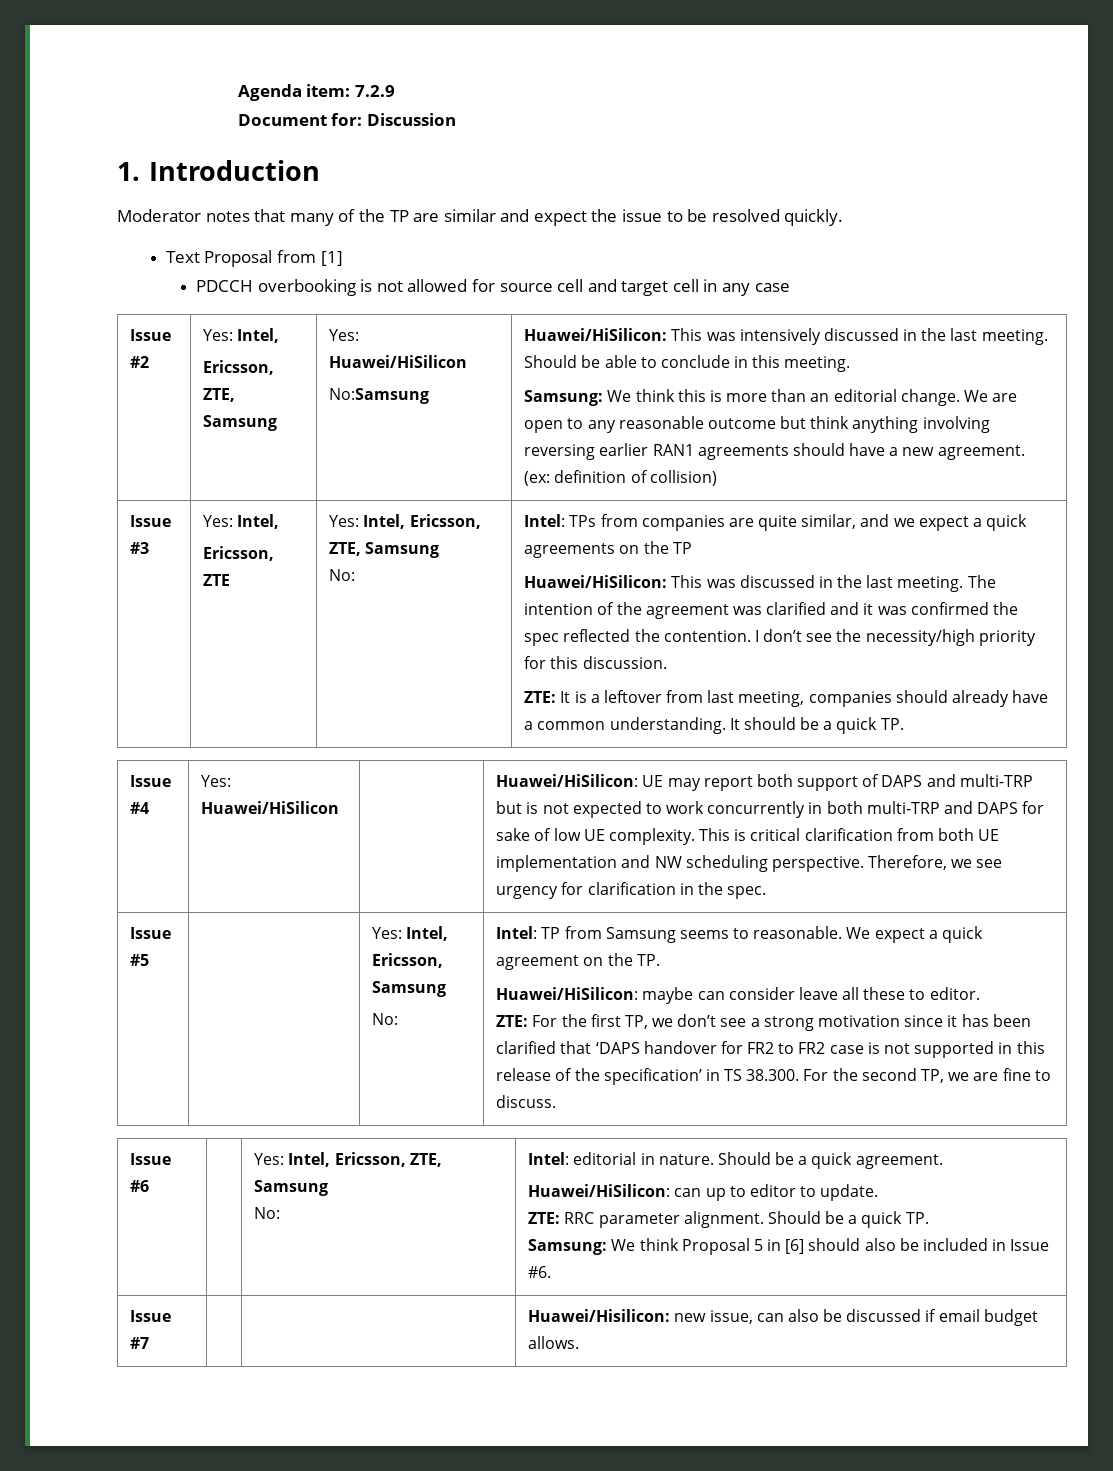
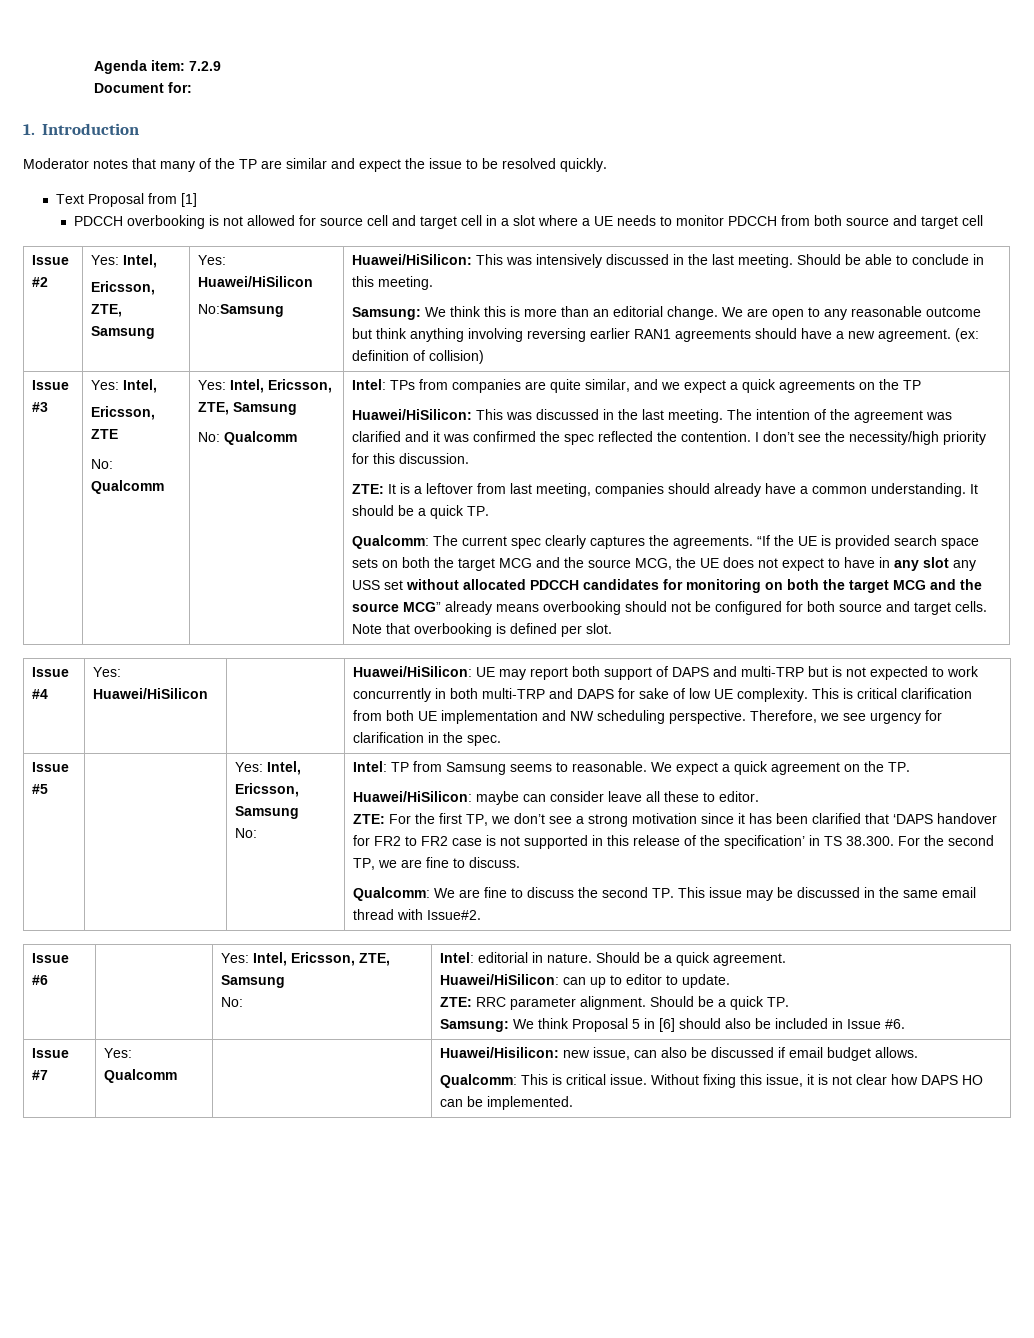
[366,113,456,126] Discussion -> (192, 87) none
[722,283,790,296] any case -> [500,215,983,229] a slot where a UE needs to monitor PDCCH from both source and target cell
[329,514,481,529] [329,542,440,558] [329,569,356,581] | Yes: Intel, Ericsson, ZTE, Samsung // No: -> [91,459,114,469] [91,480,165,494] [198,379,333,393] [198,402,298,415] [198,431,298,445] // No: Qualcomm | Yes: Intel, Ericsson, ZTE, Samsung // No: Qualcomm
(904, 724) none -> [352,535,980,549] [352,557,977,571] [352,579,983,593] [352,601,988,615] [352,623,613,637] // Qualcomm: The current spec clearly captures the agreements. “If the UE is provided search space sets on both the target MCG and the source MCG, the UE does not expect to have in any slot any USS set without allocated PDCCH candidates for monitoring on both the target MCG and the source MCG” already means overbooking should not be configured for both source and target cells. Note that overbooking is defined per slot.
(557, 1101) none -> [353,887,977,901] [353,909,482,920] // Qualcomm: We are fine to discuss the second TP. This issue may be discussed in the same email thread with Issue#2.
(150, 1343) none -> [104,1048,133,1058] [104,1069,178,1083] Yes: Qualcomm
(580, 1342) none -> [440,1074,984,1088] [440,1096,574,1110] // Qualcomm: This is critical issue. Without fixing this issue, it is not clear how DAPS HO can be implemented.

